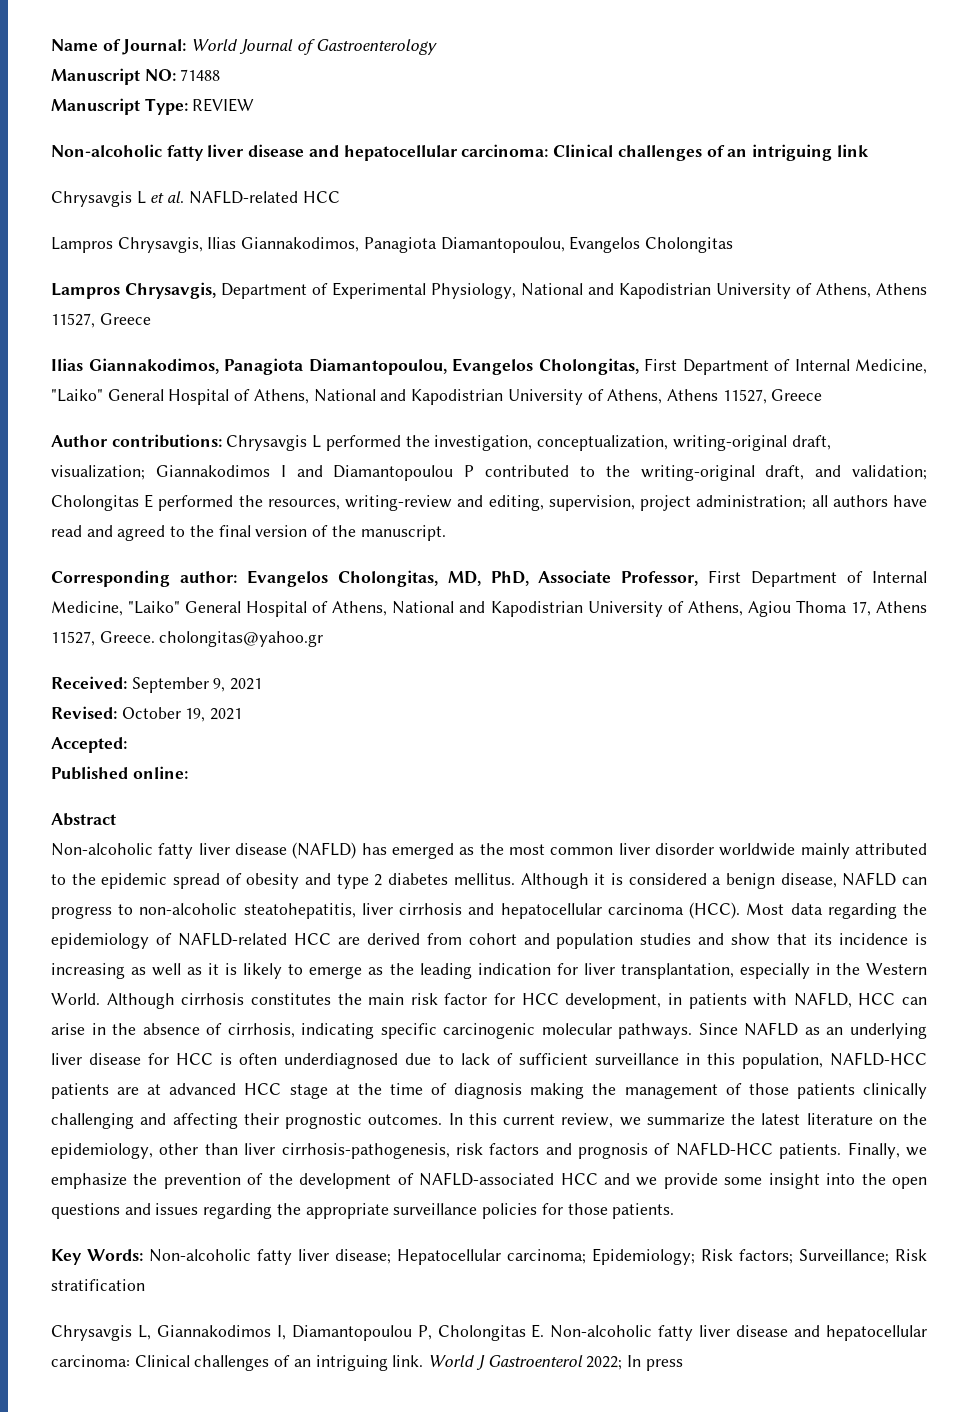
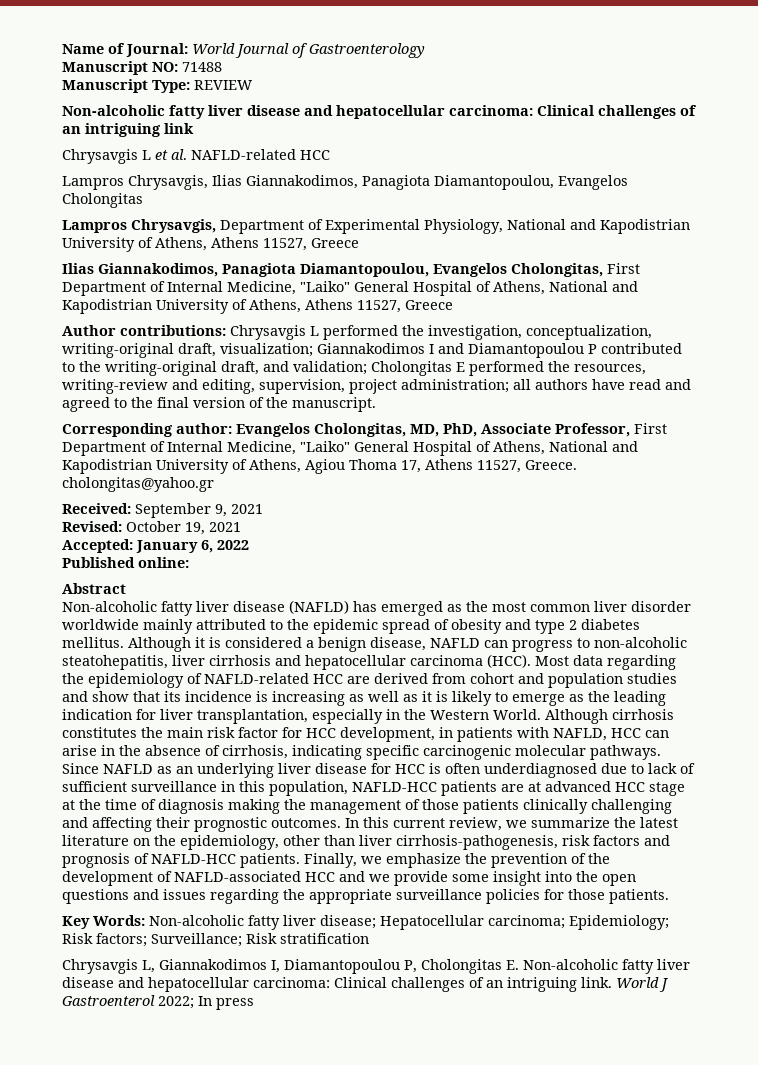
(127, 745) none -> [136,540,249,553] January 6, 2022

